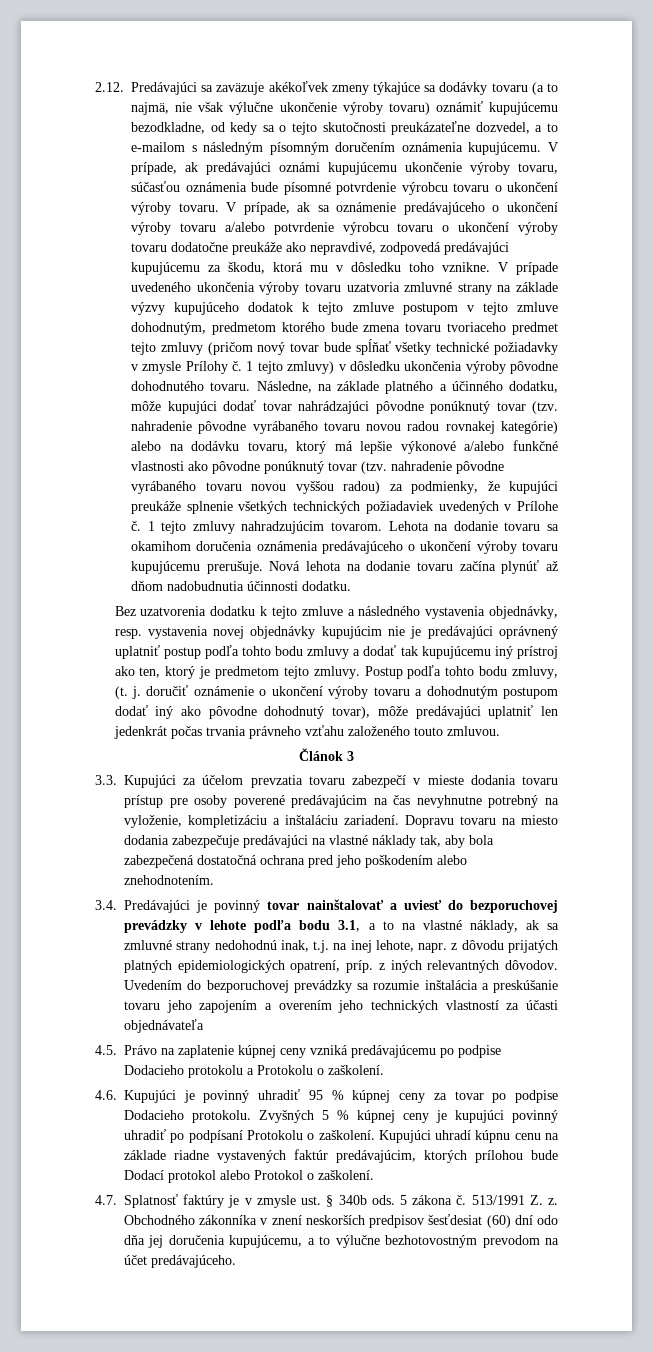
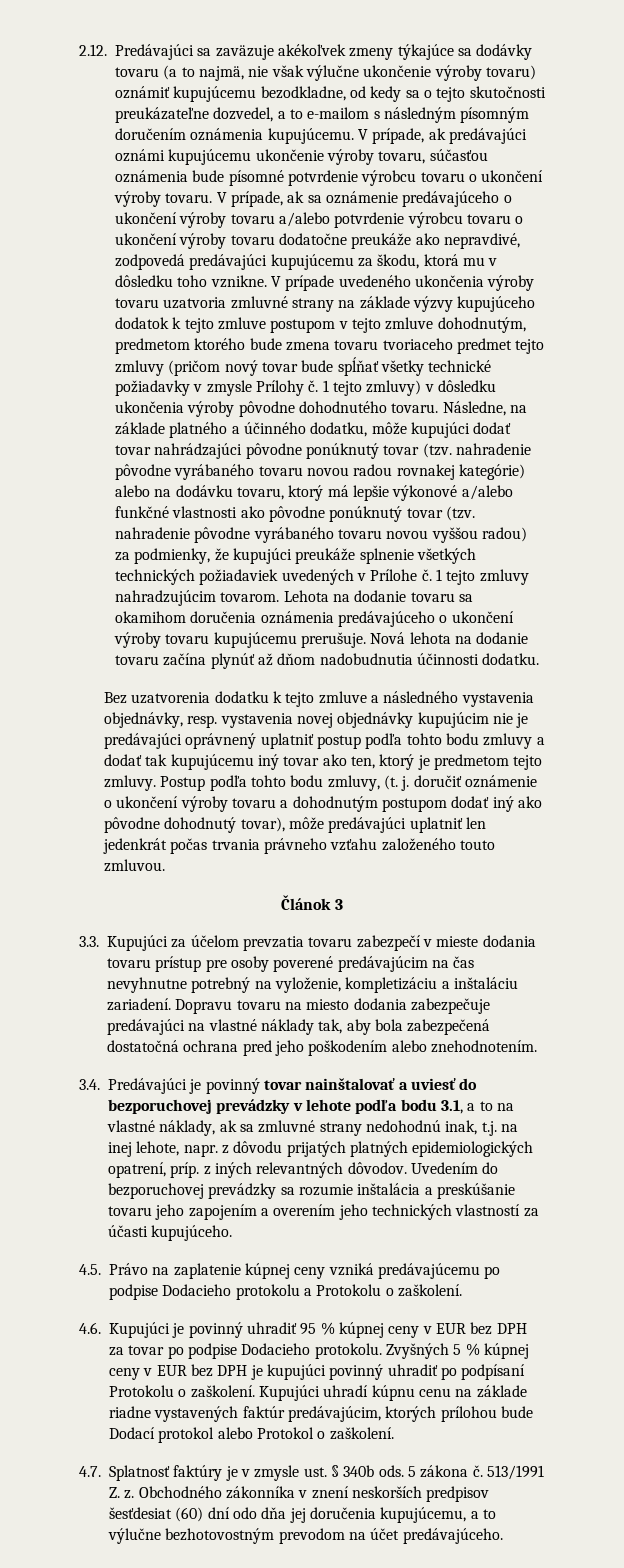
[516,646,558,659] prístroj -> [283,756,320,766] tovar
[124,1019,204,1033] objednávateľa -> [151,1225,233,1241] kupujúceho.
(426, 1098) none -> [422,1322,527,1335] v EUR bez DPH
(429, 1118) none -> [143,1364,248,1377] v EUR bez DPH

